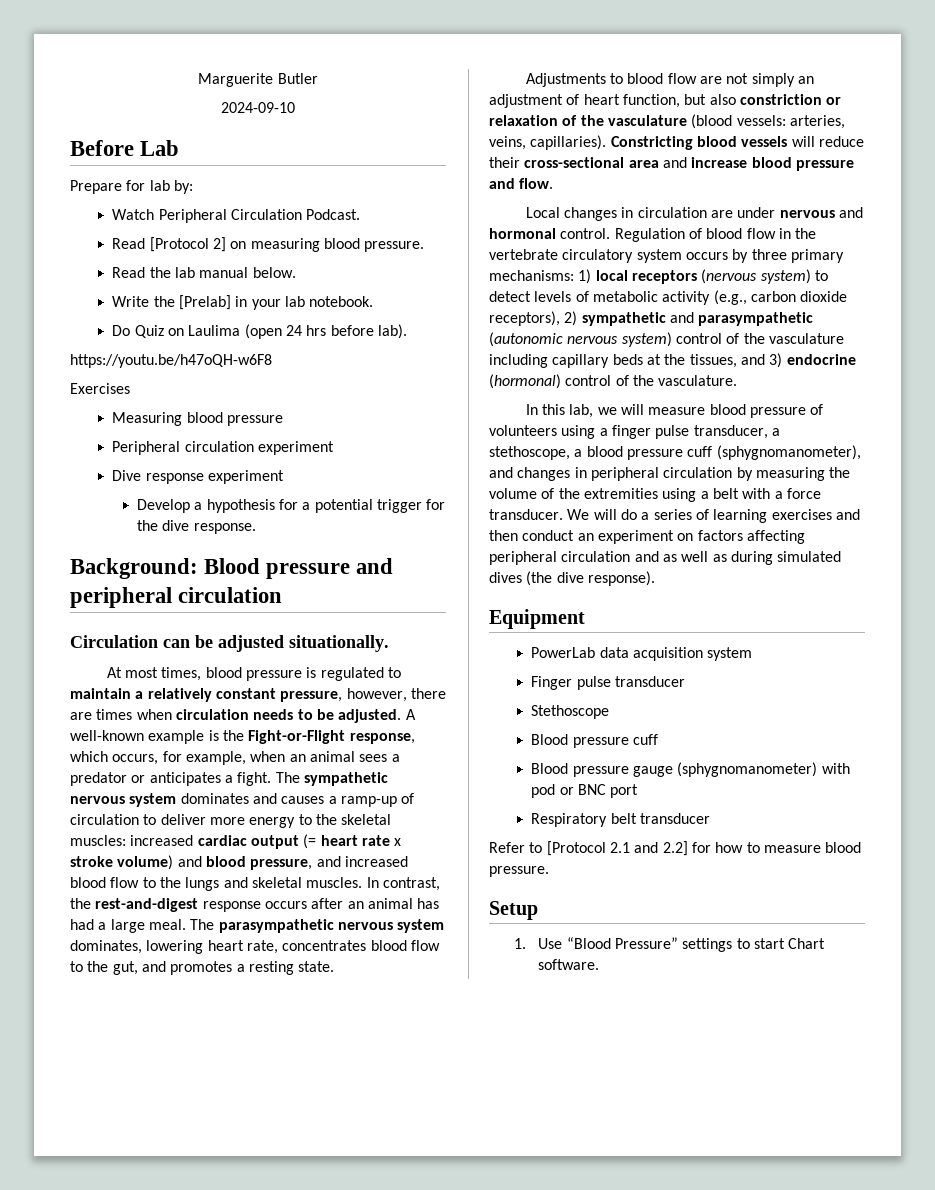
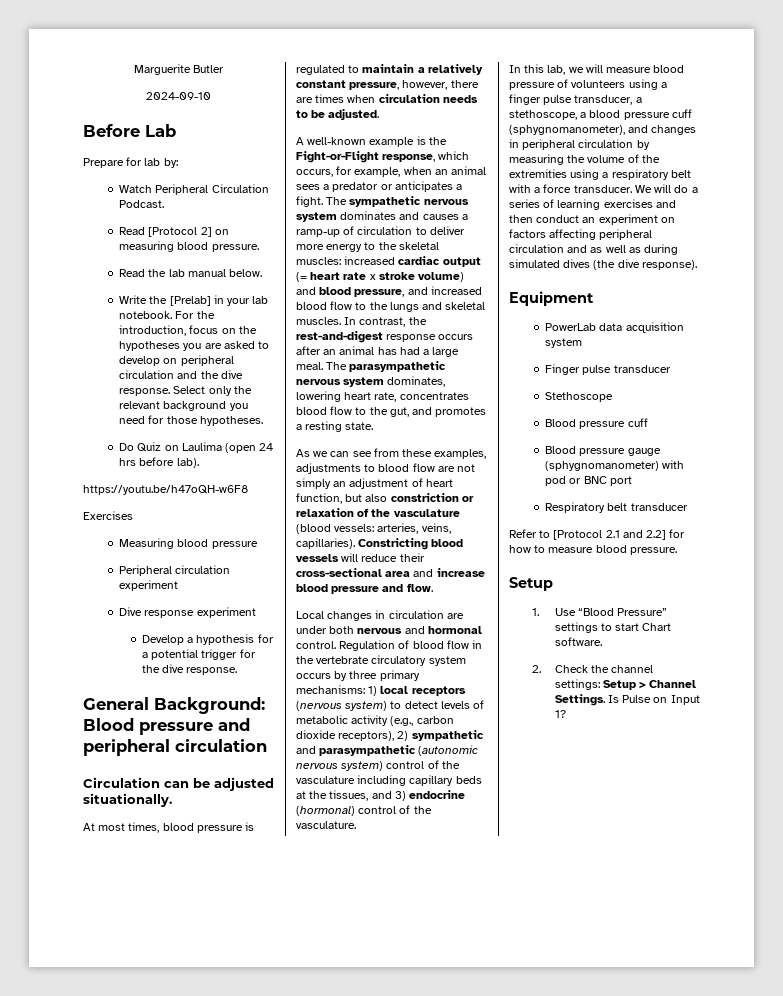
(374, 301) none -> [175,311,215,319] [119,325,257,336] [119,341,269,351] [119,355,234,366] [119,370,243,379] [119,386,252,396] [119,401,248,411] [119,415,263,426] For the introduction, focus on the hypotheses you are asked to develop on peripheral circulation and the dive response. Select only the relevant background you need for those hypotheses.
(256, 528) none -> [83,697,149,710] General
(402, 716) none -> (380, 114) //
[525,73,606,87] Adjustments -> [296,448,487,459] [296,463,361,474] As we can see from these examples, adjustments
(776, 212) none -> [329,626,355,634] both
(709, 495) none -> [611,169,669,180] respiratory
(600, 964) none -> [531,665,654,673] [554,679,697,690] [554,694,700,706] [554,710,566,718] // 2. Check the channel settings: Setup > Channel Settings. Is Pulse on Input 1?

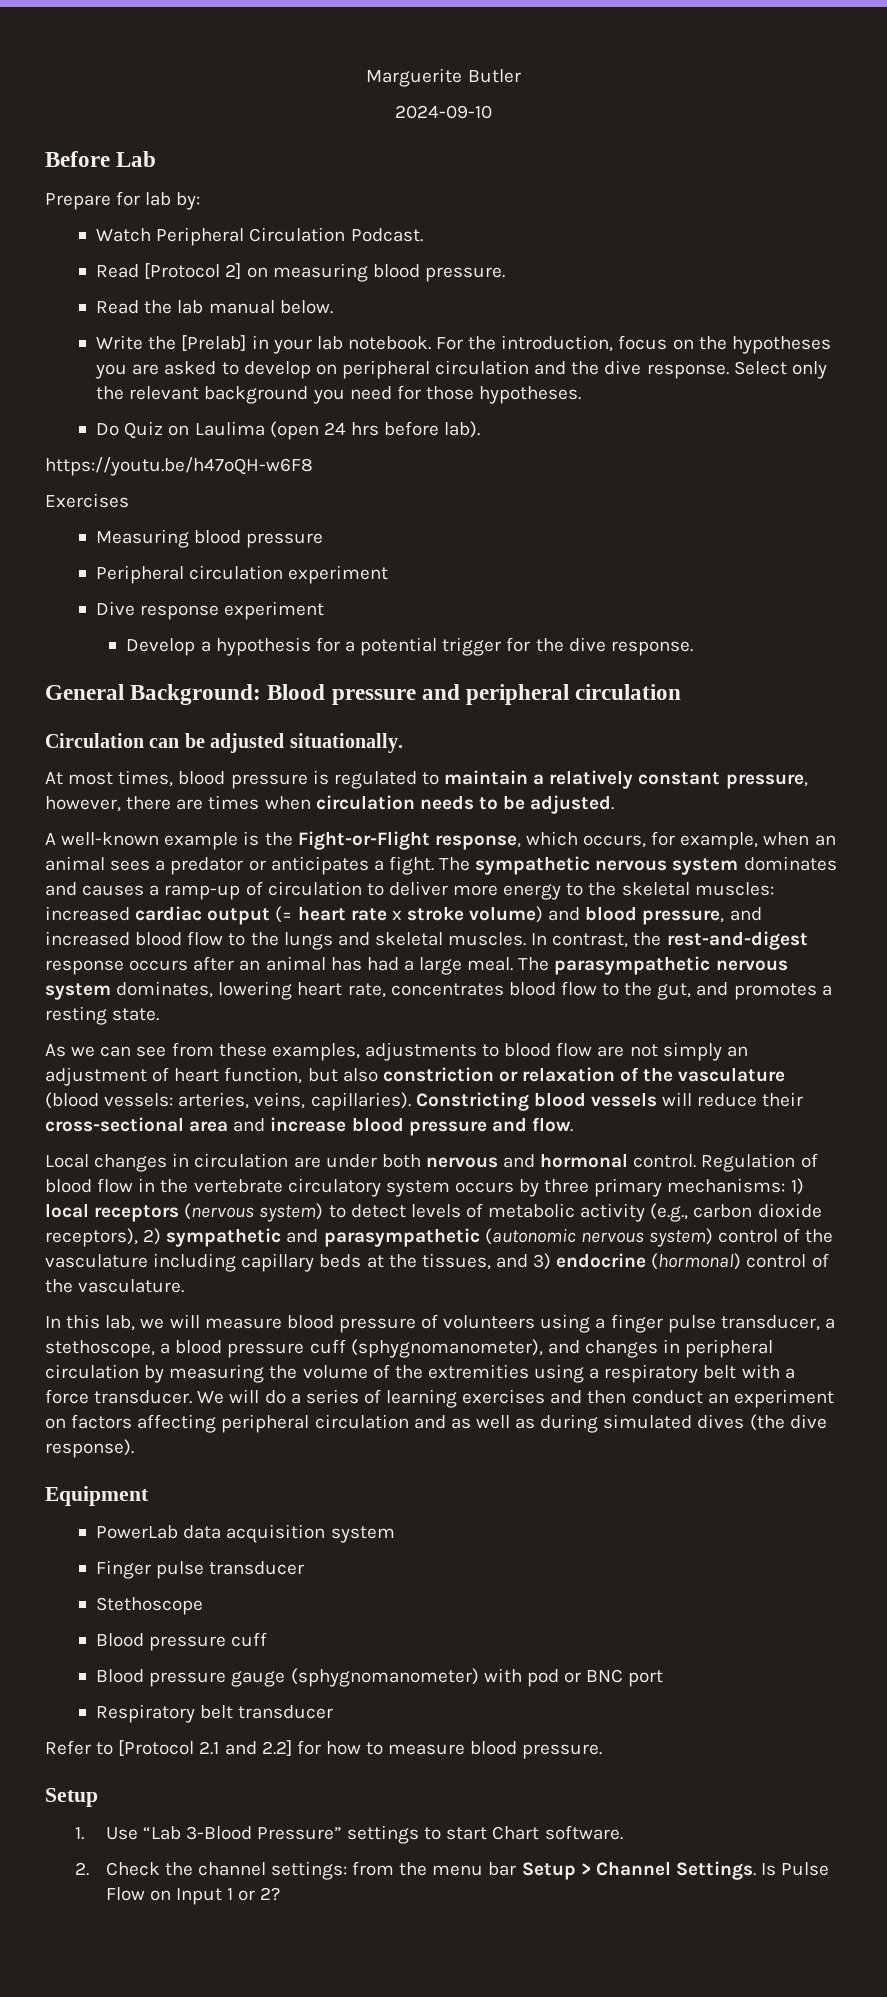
[577,608,614,616] “Blood -> [142,1826,252,1840] “Lab 3-Blood
(600, 684) none -> [352,1861,517,1876] from the menu bar
(652, 699) none -> [105,1887,145,1901] Flow
[554,710,566,718] 1? -> [226,1887,281,1901] 1 or 2?

